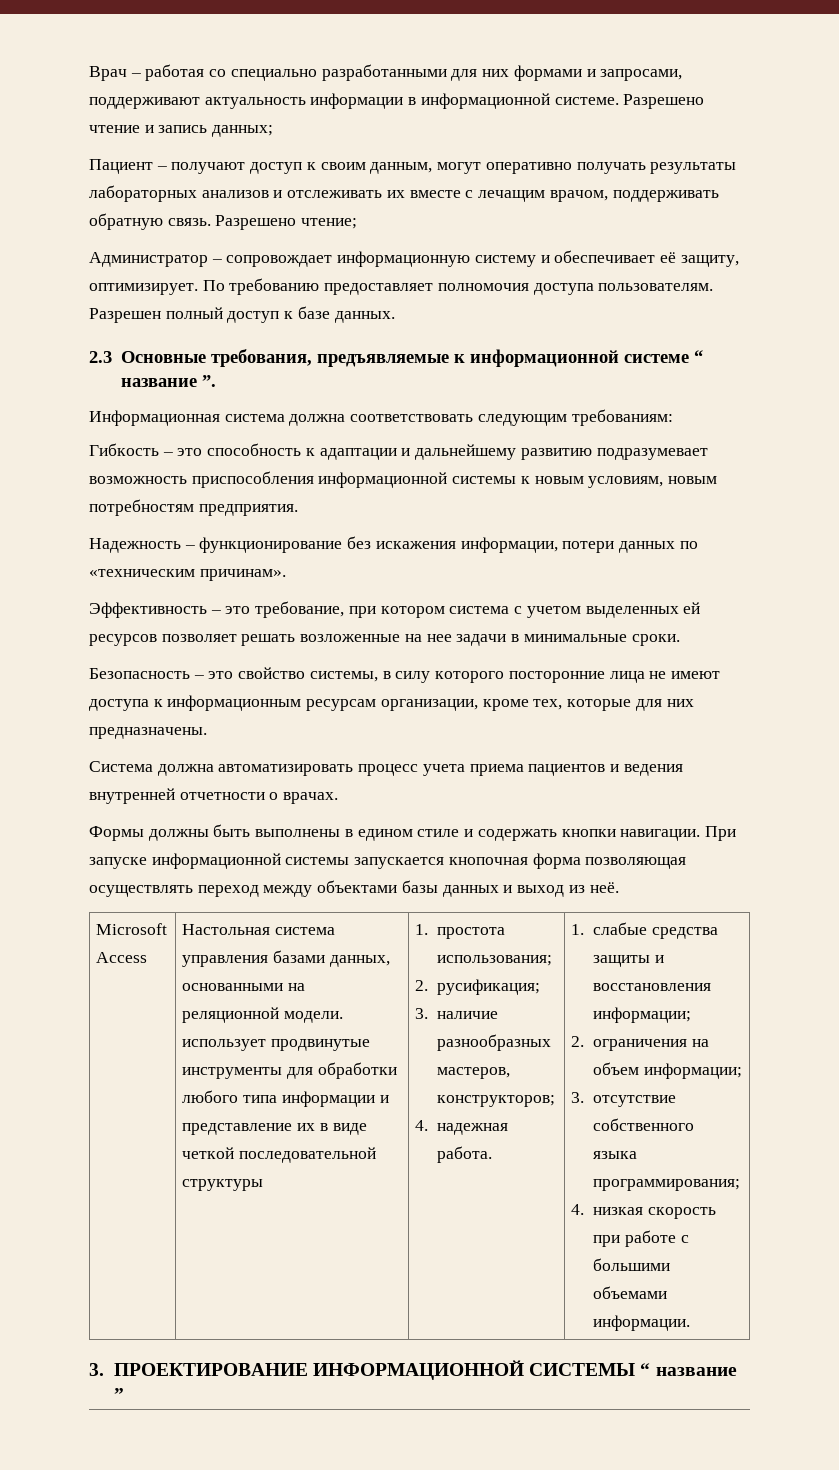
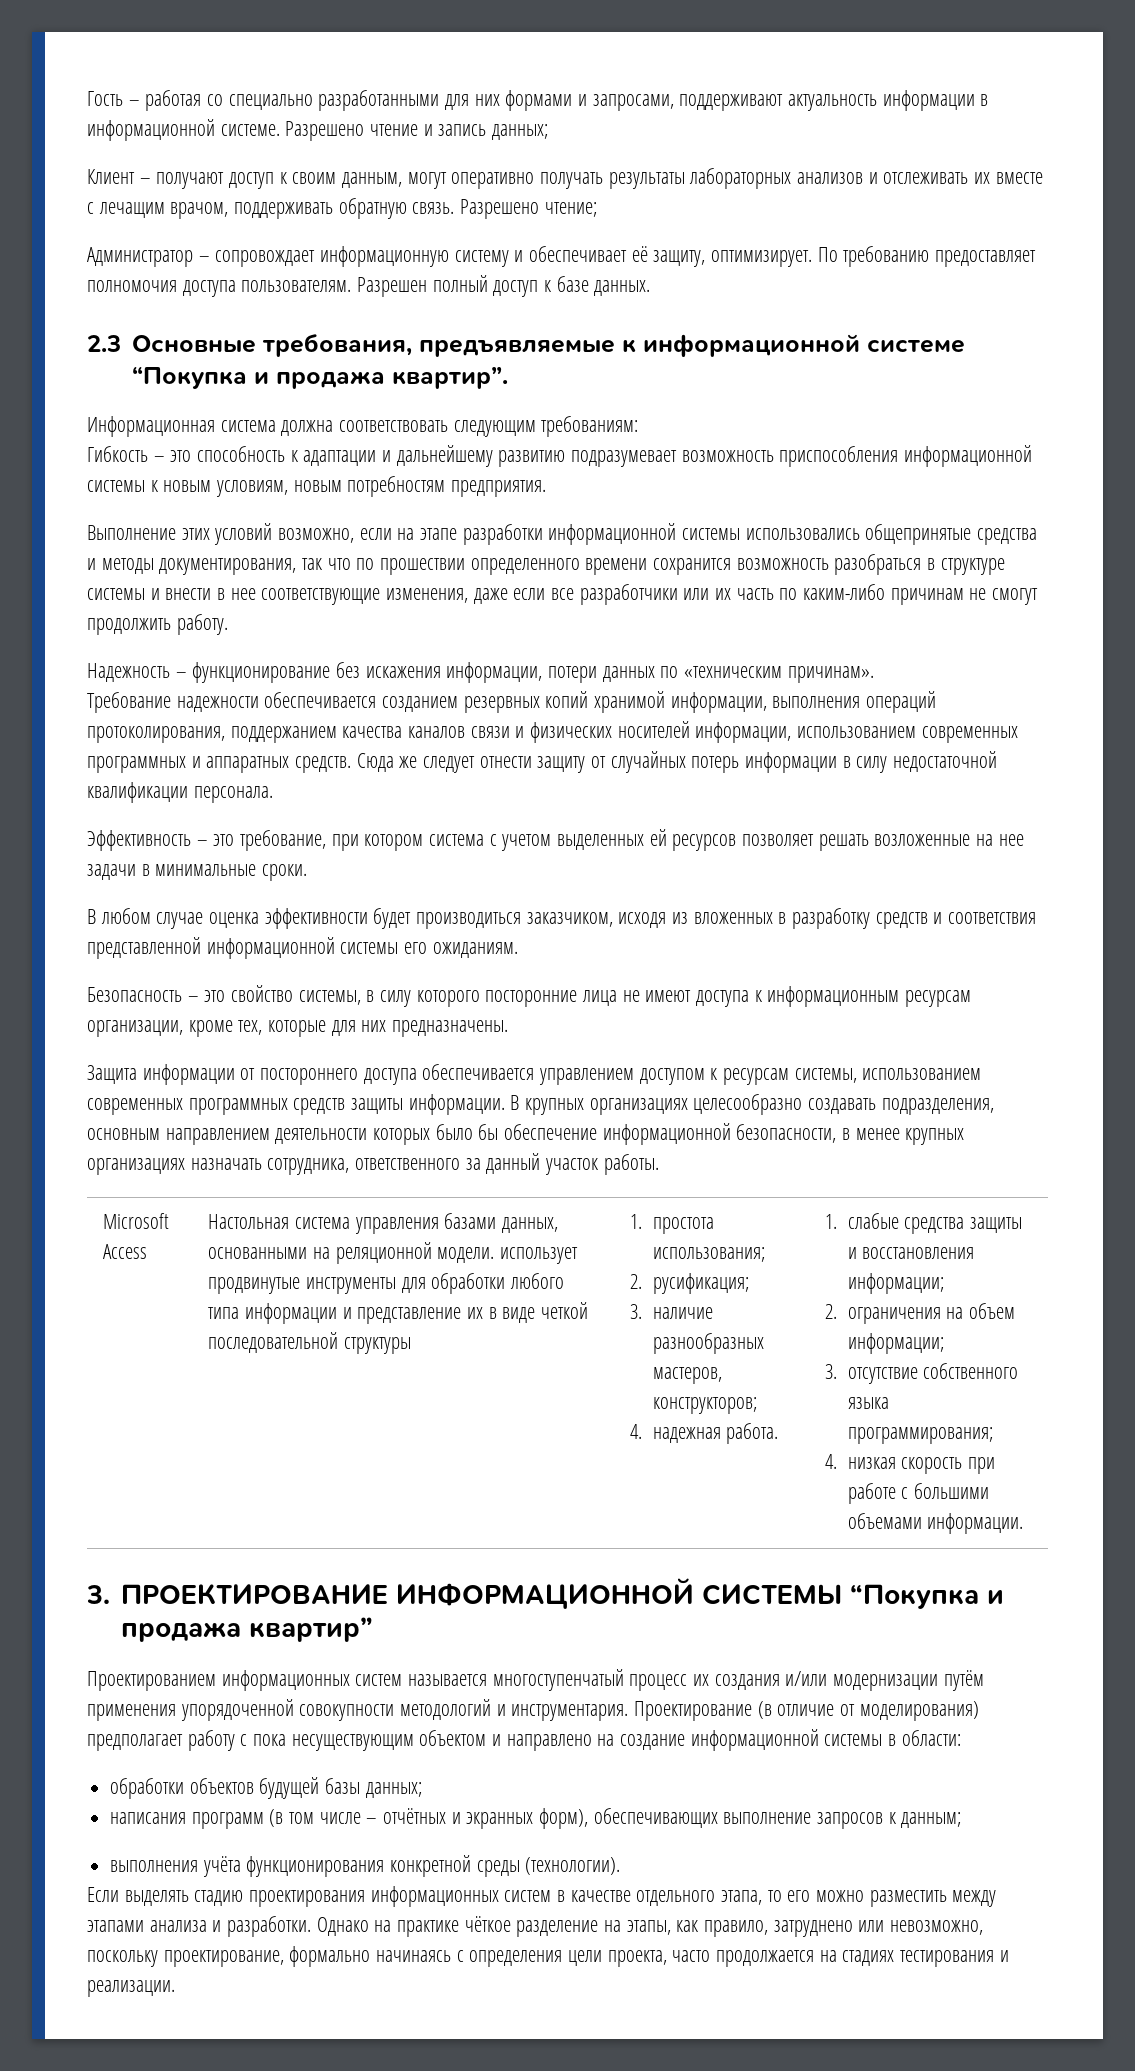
[89,66,127,81] Врач -> [87,91,123,106] Гость
[89,159,153,174] Пациент -> [87,169,135,184] Клиент
[693,350,703,363] [120,375,216,387] “ название ”. -> [131,366,508,389] “Покупка и продажа квартир”.
(298, 510) none -> [87,523,1038,545] [87,554,1005,575] [87,584,1039,605] [87,614,228,635] // Выполнение этих условий возможно, если на этапе разработки информационной системы использовались общепринятые средства и методы документирования, так что по прошествии определенного времени сохранится возможность разобраться в структуре системы и внести в нее соответствующие изменения, даже если все разработчики или их часть по каким-либо причинам не смогут продолжить работу.
(286, 575) none -> [87,691,937,713] [87,721,1018,743] [87,751,998,773] [87,782,273,803] // Требование надежности обеспечивается созданием резервных копий хранимой информации, выполнения операций протоколирования, поддержанием качества каналов связи и физических носителей информации, использованием современных программных и аппаратных средств. Сюда же следует отнести защиту от случайных потерь информации в силу недостаточной квалификации персонала.
(680, 640) none -> [87,908,1037,929] [87,937,518,959] // В любом случае оценка эффективности будет производиться заказчиком, исходя из вложенных в разработку средств и соответствия представленной информационной системы его ожиданиям.
[89,761,683,776] [89,788,339,804] [89,824,736,841] [89,853,687,869] [89,880,619,897] Система должна автоматизировать процесс учета приема пациентов и ведения внутренней отчетности о врачах. // Формы должны быть выполнены в едином стиле и содержать кнопки навигации. При запуске информационной системы запускается кнопочная форма позволяющая осуществлять переход между объектами базы данных и выход из неё. -> [87,1064,982,1085] [87,1094,994,1115] [87,1123,965,1145] [87,1153,659,1175] Защита информации от постороннего доступа обеспечивается управлением доступом к ресурсам системы, использованием современных программных средств защиты информации. В крупных организациях целесообразно создавать подразделения, основным направлением деятельности которых было бы обеспечение информационной безопасности, в менее крупных организациях назначать сотрудника, ответственного за данный участок работы.
[640,1363,737,1376] [113,1388,124,1401] “ название ” -> [849,1584,1004,1609] [120,1617,373,1642] [87,1669,984,1691] [87,1699,979,1721] [87,1729,961,1751] [110,1777,422,1799] [110,1808,962,1829] [110,1855,621,1877] [87,1886,997,1907] [87,1916,984,1937] [87,1946,1009,1967] [87,1980,175,1997] “Покупка и продажа квартир” // Проектированием информационных систем называется многоступенчатый процесс их создания и/или модернизации путём применения упорядоченной совокупности методологий и инструментария. Проектирование (в отличие от моделирования) предполагает работу с пока несуществующим объектом и направлено на создание информационной системы в области: // обработки объектов будущей базы данных; // написания программ (в том числе – отчётных и экранных форм), обеспечивающих выполнение запросов к данным; // выполнения учёта функционирования конкретной среды (технологии). // Если выделять стадию проектирования информационных систем в качестве отдельного этапа, то его можно разместить между этапами анализа и разработки. Однако на практике чёткое разделение на этапы, как правило, затруднено или невозможно, поскольку проектирование, формально начинаясь с определения цели проекта, часто продолжается на стадиях тестирования и реализации.

